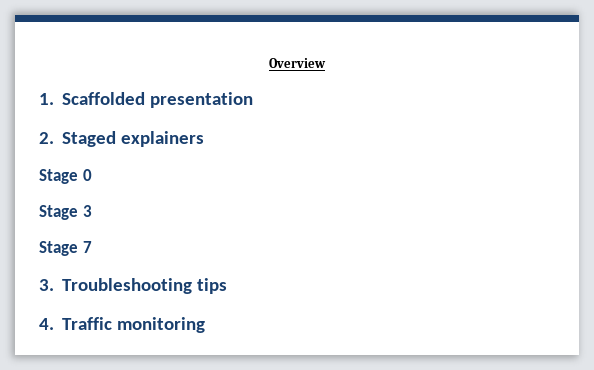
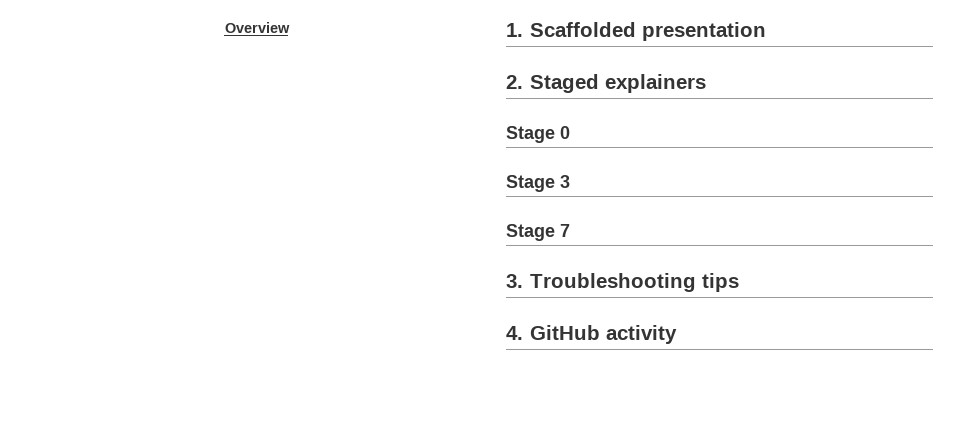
[62,317,206,333] Traffic monitoring -> [530,325,678,344] GitHub activity

